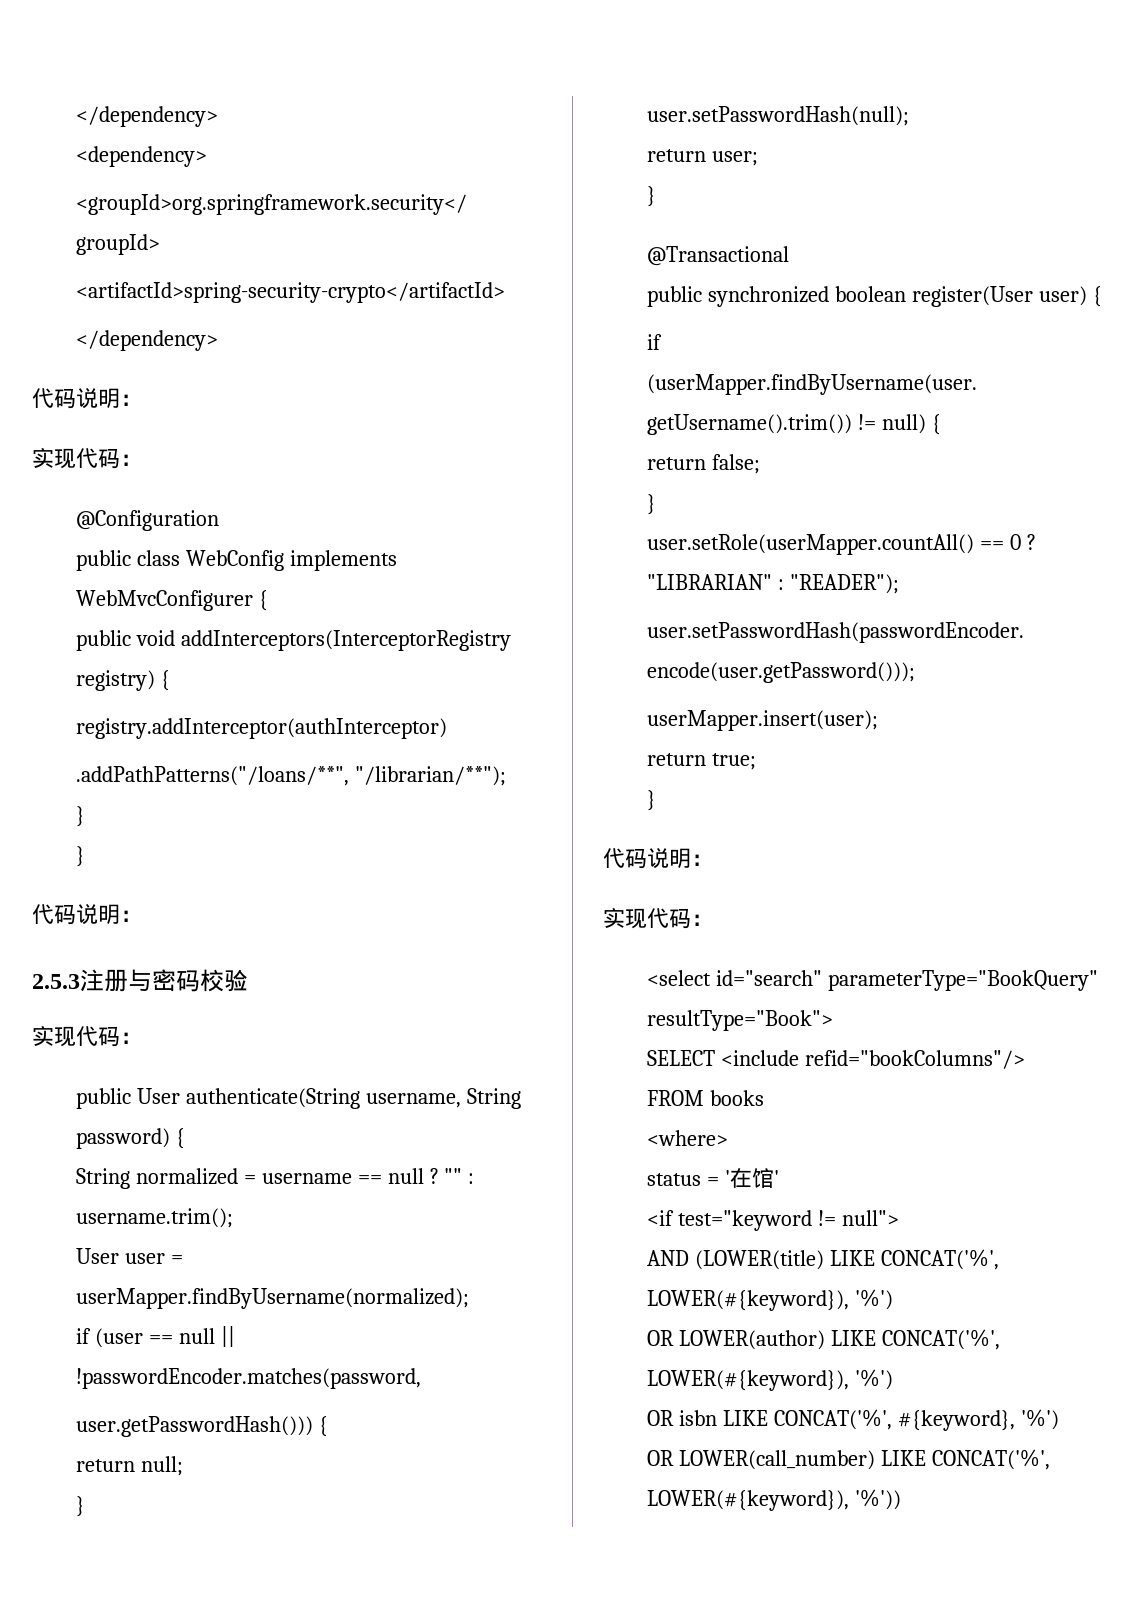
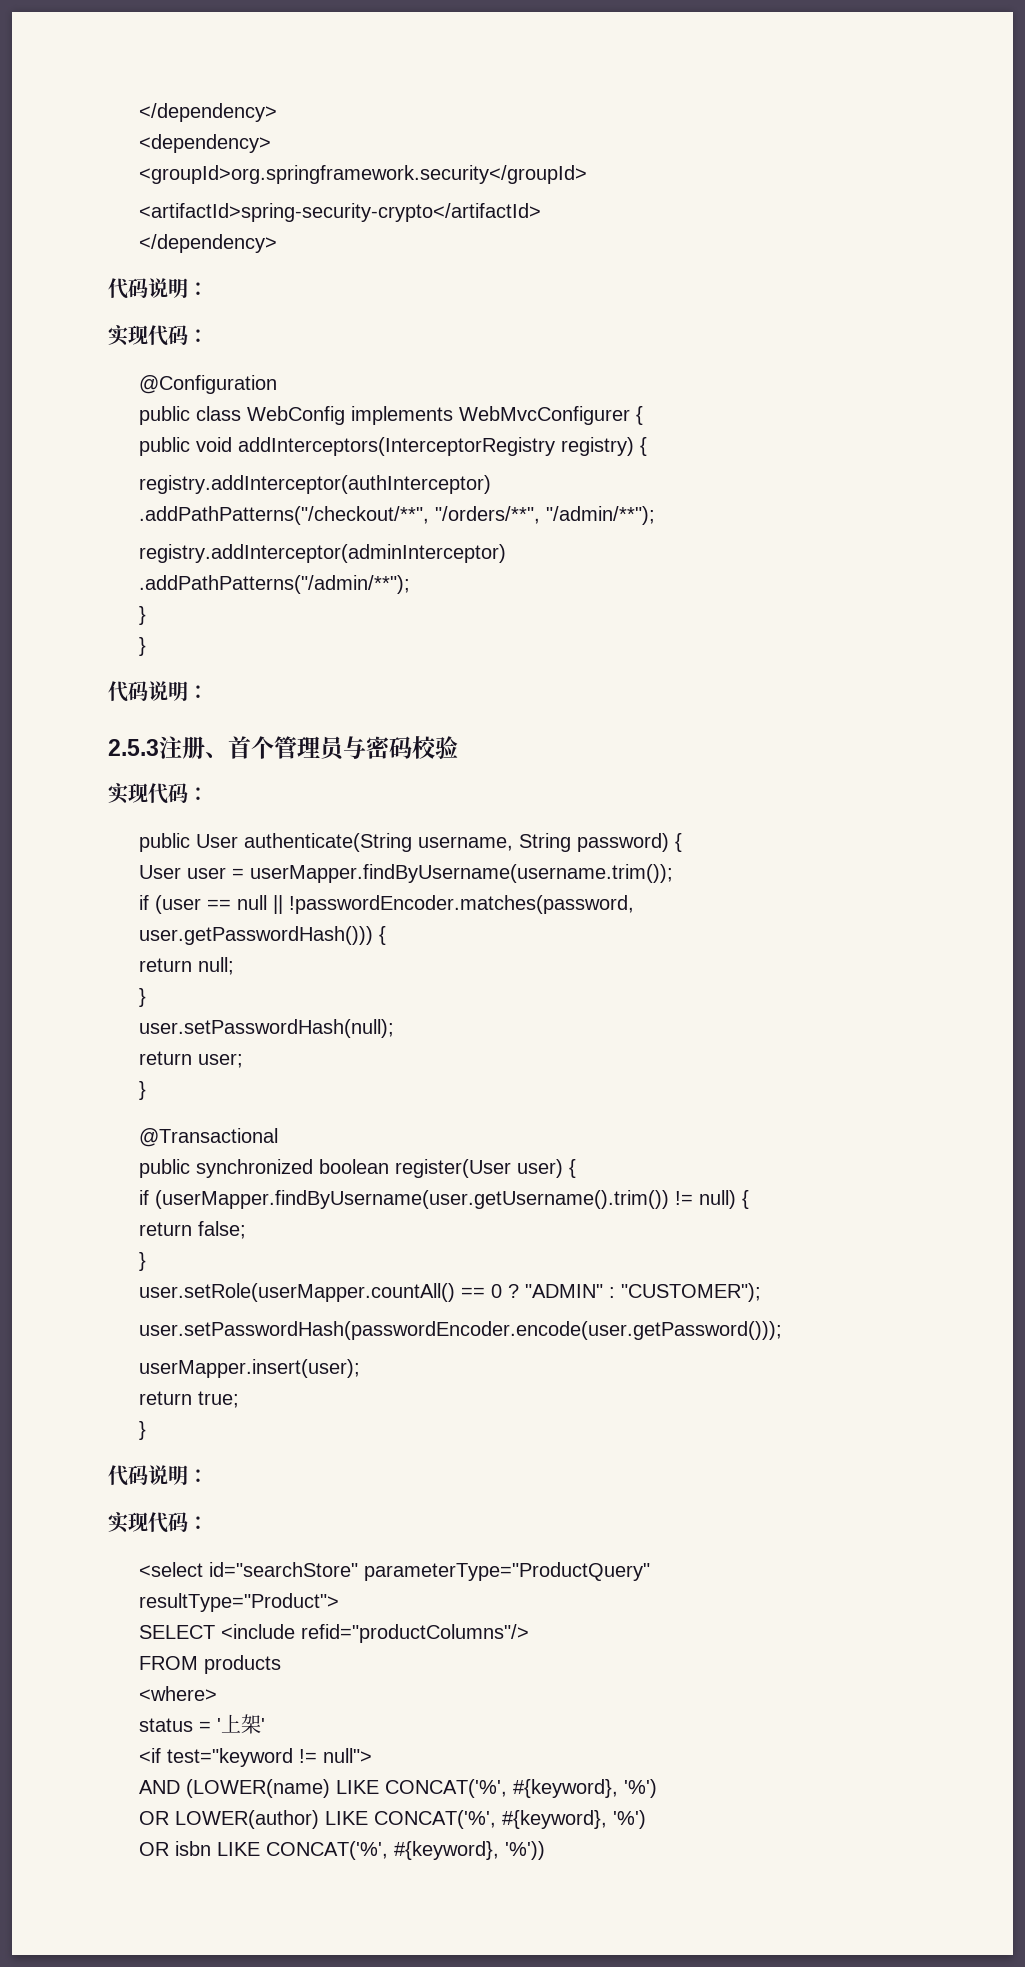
[75,766,506,786] .addPathPatterns("/loans/**", "/librarian/**"); -> [138,506,655,525] [138,544,506,563] [138,575,410,594] .addPathPatterns("/checkout/**", "/orders/**", "/admin/**"); // registry.addInterceptor(adminInterceptor) // .addPathPatterns("/admin/**");
(128, 980) none -> [205,736,346,761] 、首个管理员
[75,1168,475,1189] [75,1208,233,1228] // String normalized = username == null ? "" : username.trim(); -> (682, 842) none
[75,1288,469,1309] userMapper.findByUsername(normalized); -> [249,864,673,883] userMapper.findByUsername(username.trim());
[646,574,899,594] "LIBRARIAN" : "READER"); -> [524,1283,761,1302] "ADMIN" : "CUSTOMER");
[715,970,1098,991] [646,1010,833,1031] id="search" parameterType="BookQuery" resultType="Book"> -> [208,1562,650,1581] [138,1593,339,1612] id="searchStore" parameterType="ProductQuery" // resultType="Product">
[804,1050,1025,1069] refid="bookColumns"/> -> [300,1624,529,1643] refid="productColumns"/>
[709,1090,764,1106] books -> [203,1655,281,1674] products
[729,1168,774,1188] 在馆 -> [220,1714,261,1734] 上架
[694,1249,999,1270] [646,1290,849,1311] (LOWER(title) LIKE CONCAT('%', LOWER(#{keyword}), -> [185,1779,618,1798] (LOWER(name) LIKE CONCAT('%', #{keyword},
[646,1370,849,1391] LOWER(#{keyword}), -> [501,1810,607,1829] #{keyword},
[1020,1409,1059,1430] [646,1449,1050,1470] [646,1490,849,1511] '%') // OR LOWER(call_number) LIKE CONCAT('%', LOWER(#{keyword}), -> (499, 1850) none

